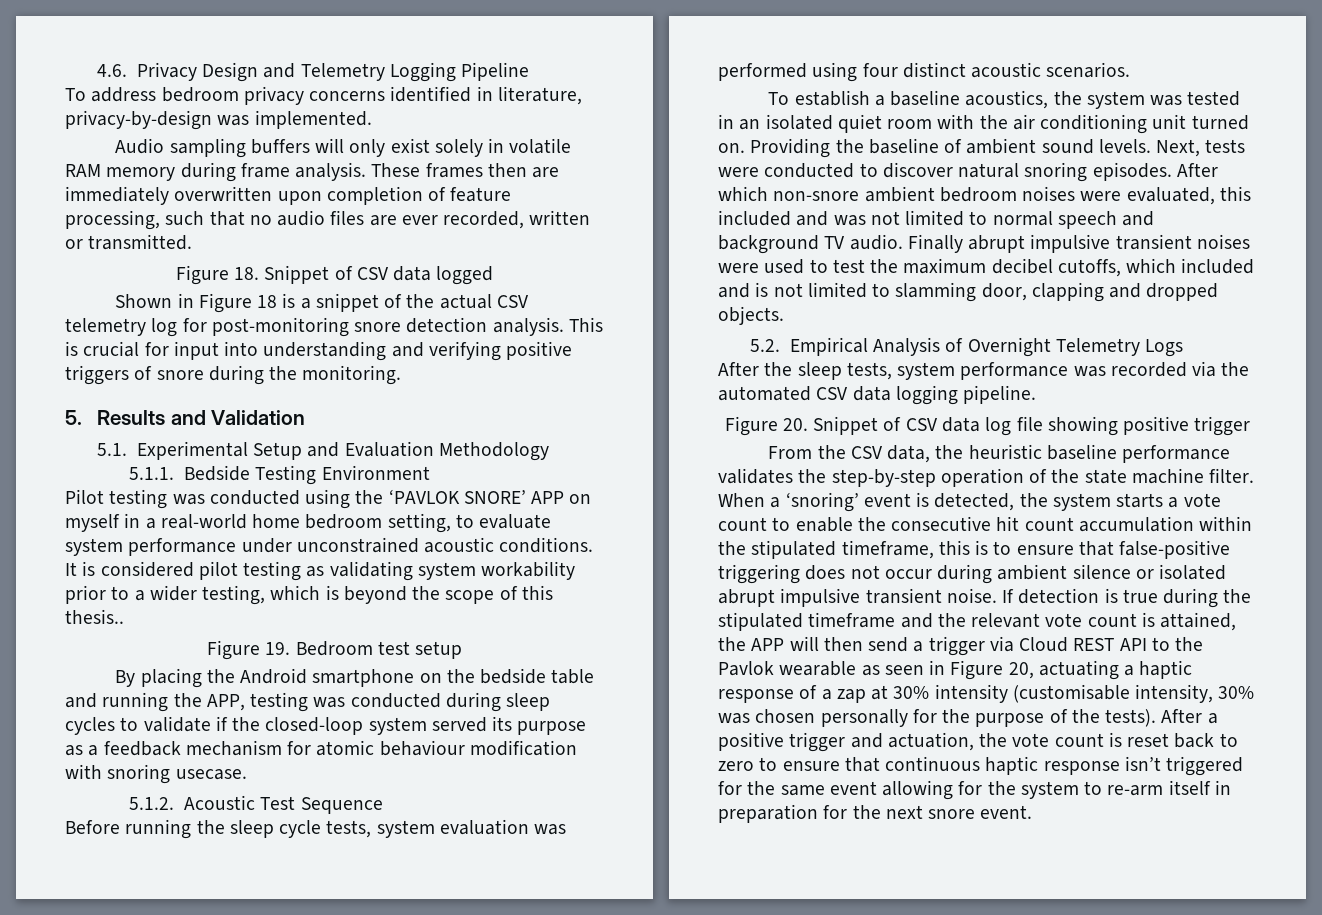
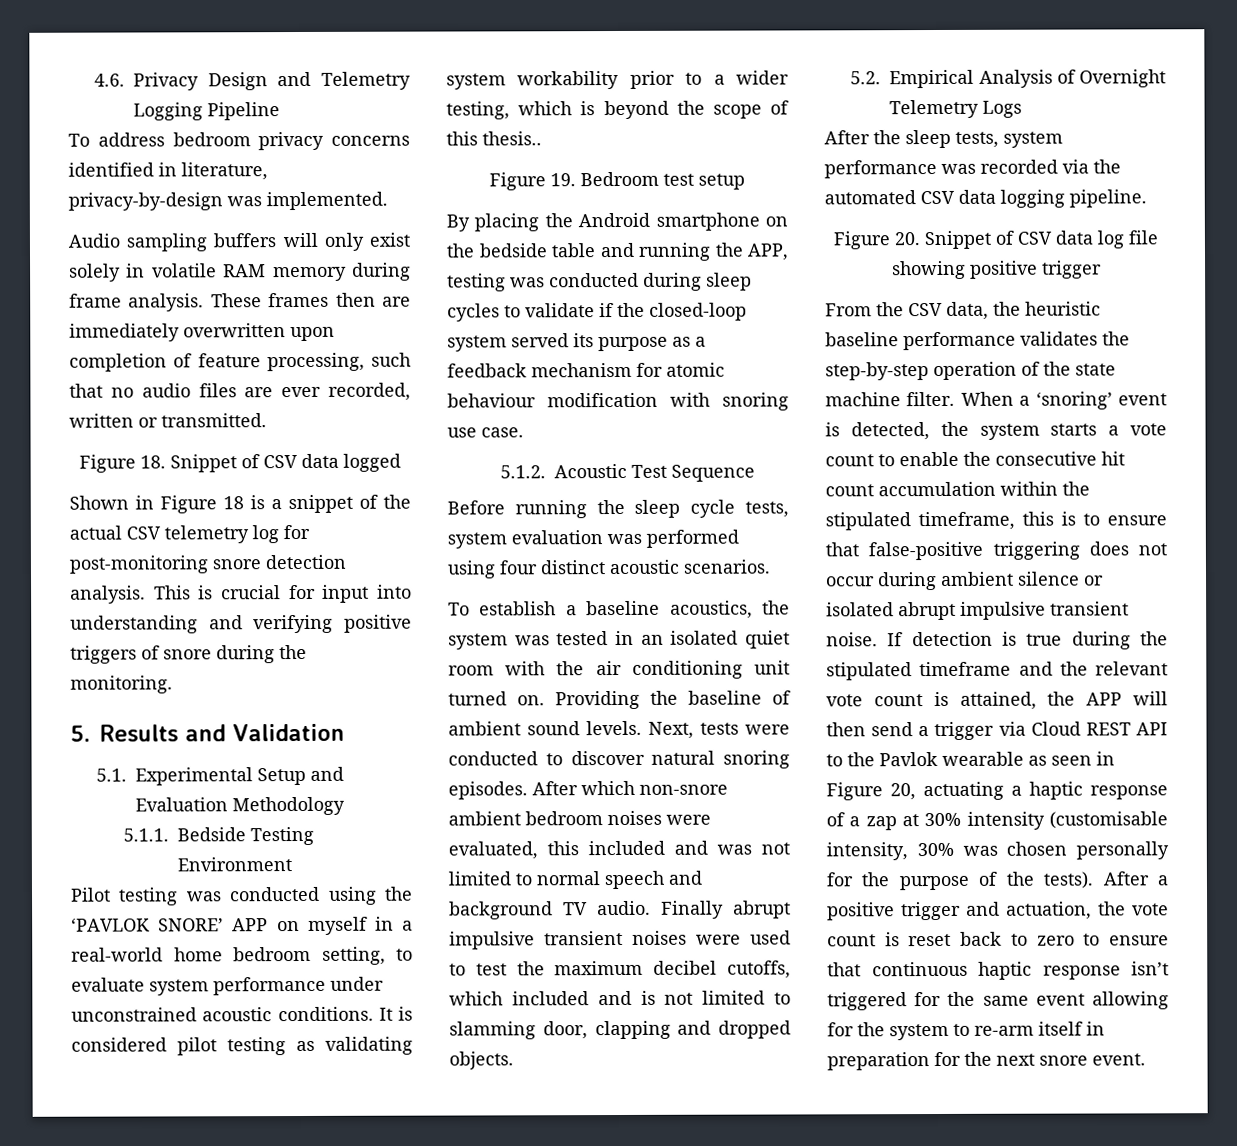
[175,769,247,780] usecase. -> [447,427,524,438] use case.

